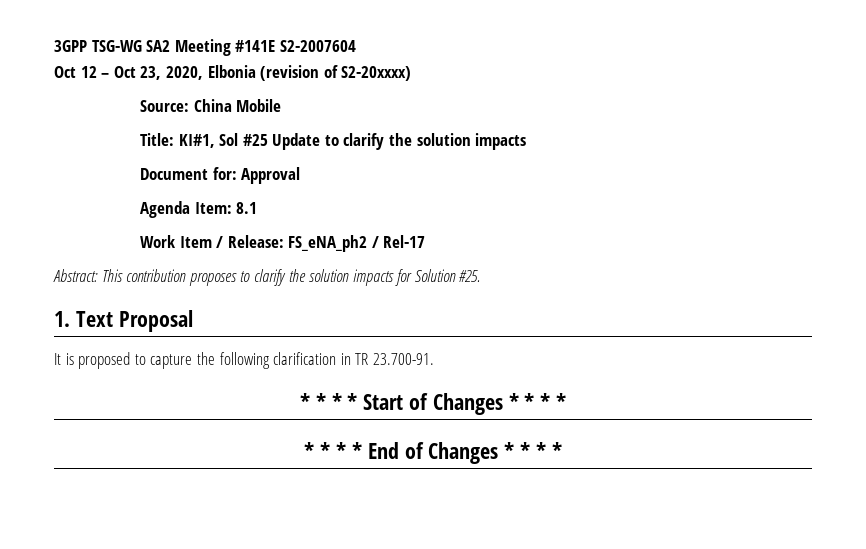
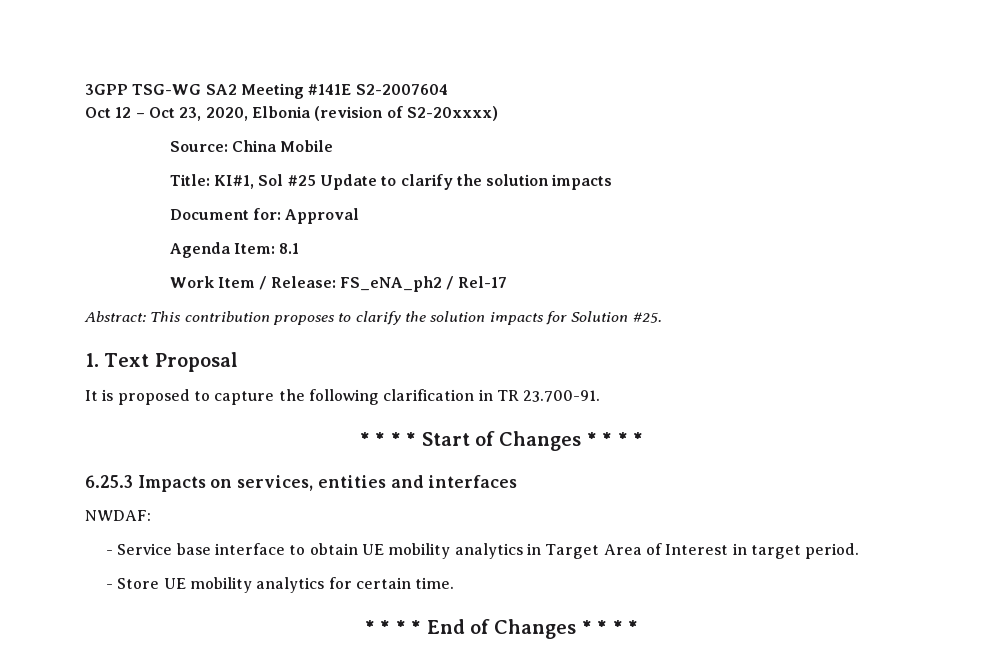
(567, 401) none -> [85,475,518,492] [85,510,151,521] [106,543,860,559] [106,577,455,593] // 6.25.3 Impacts on services, entities and interfaces // NWDAF: // - Service base interface to obtain UE mobility analytics in Target Area of Interest in target period. // - Store UE mobility analytics for certain time.

